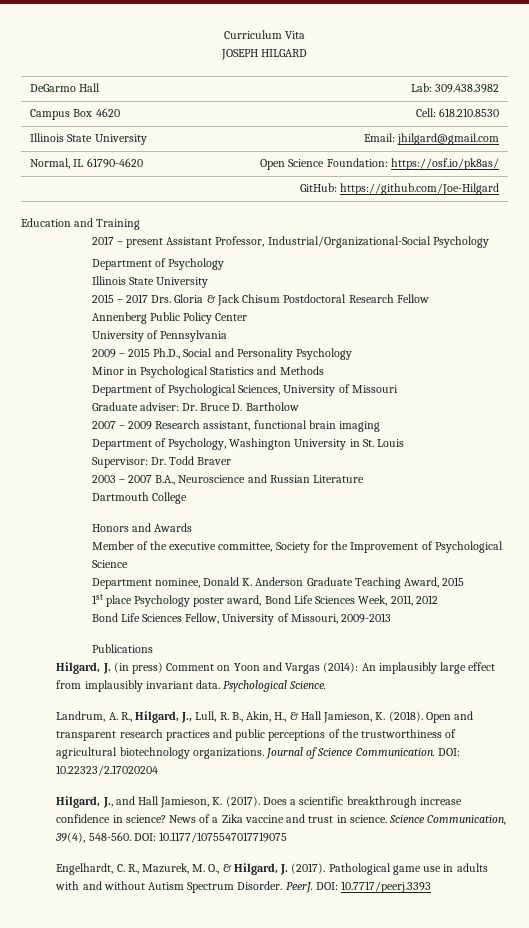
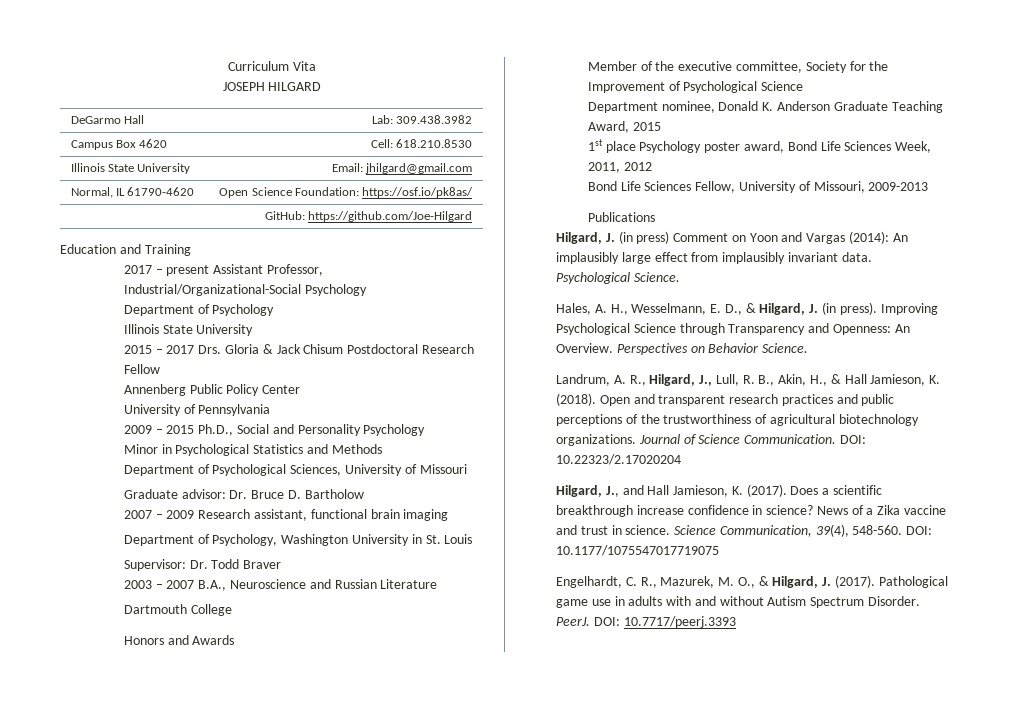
[139,402,179,411] adviser: -> [181,489,226,499] advisor:
(327, 685) none -> [555,302,938,315] [555,323,910,335] [555,343,809,355] // Hales, A. H., Wesselmann, E. D., & Hilgard, J. (in press). Improving Psychological Science through Transparency and Openness: An Overview. Perspectives on Behavior Science.

